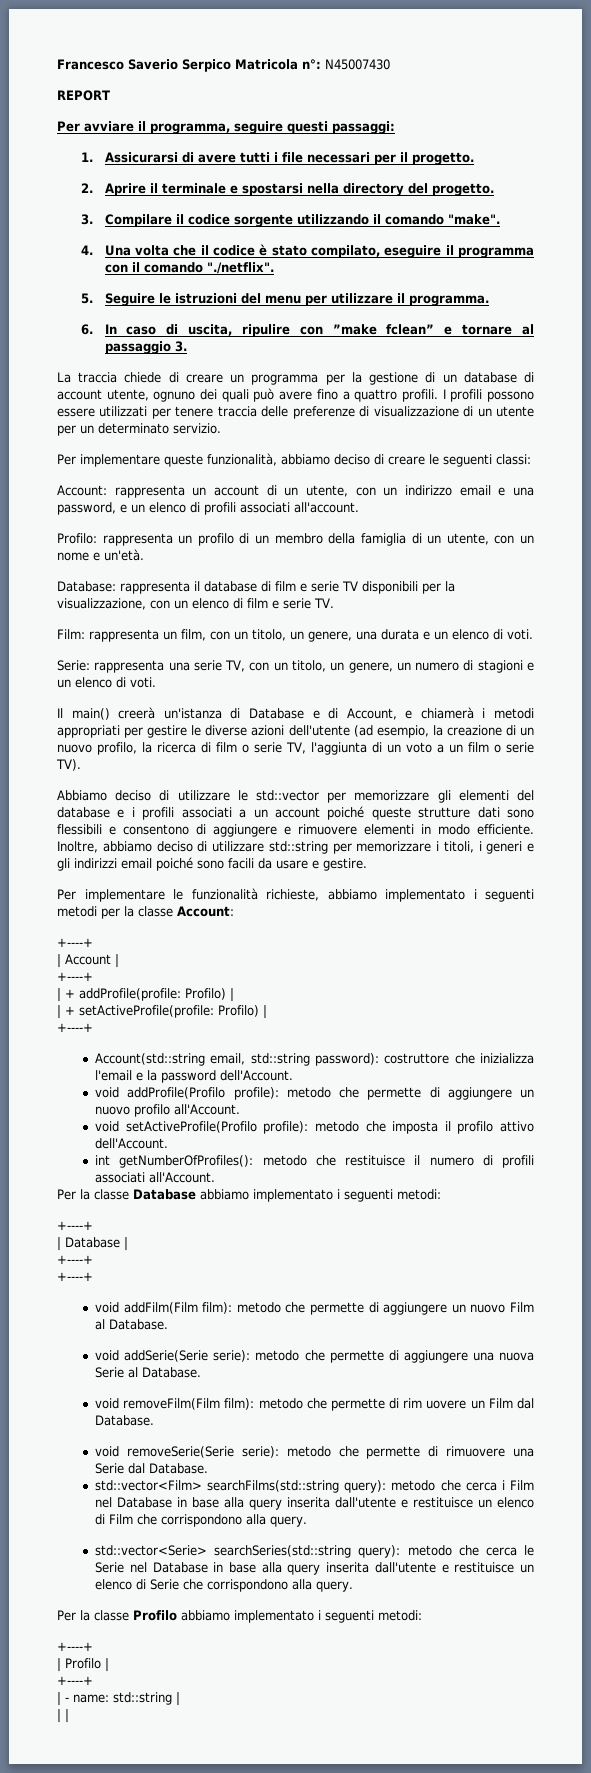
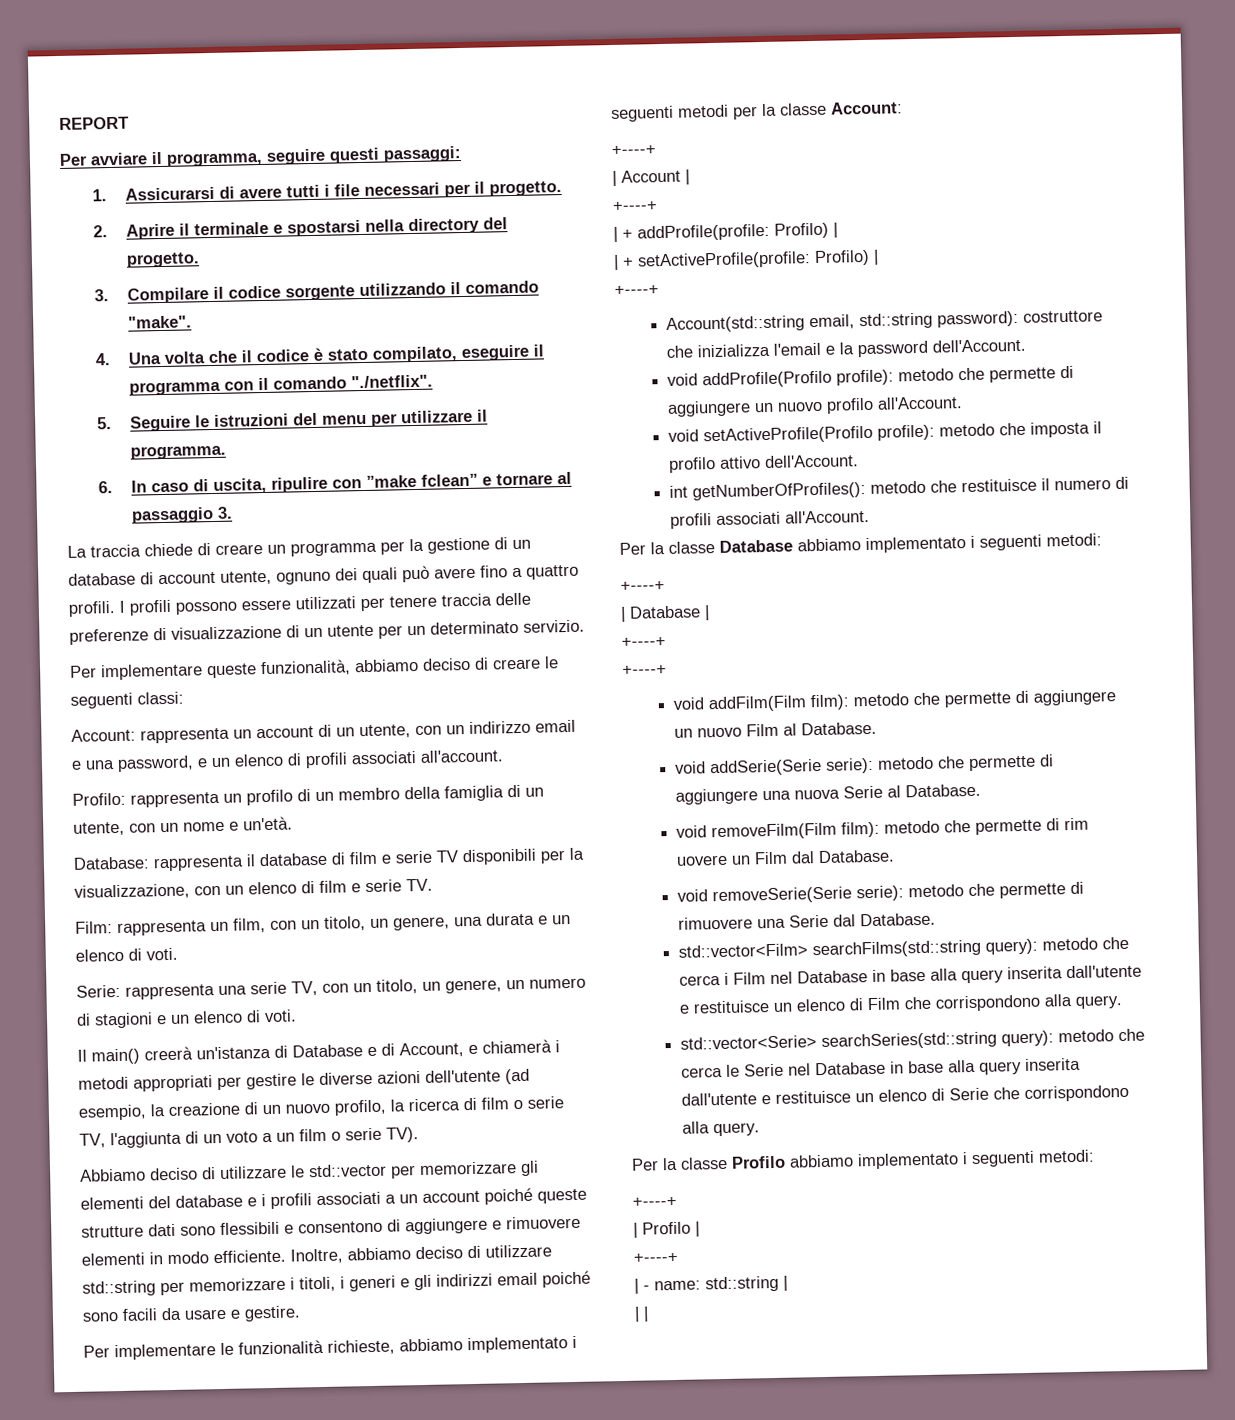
[57,59,390,72] Francesco Saverio Serpico Matricola n°: N45007430 // -> (59, 123) none

